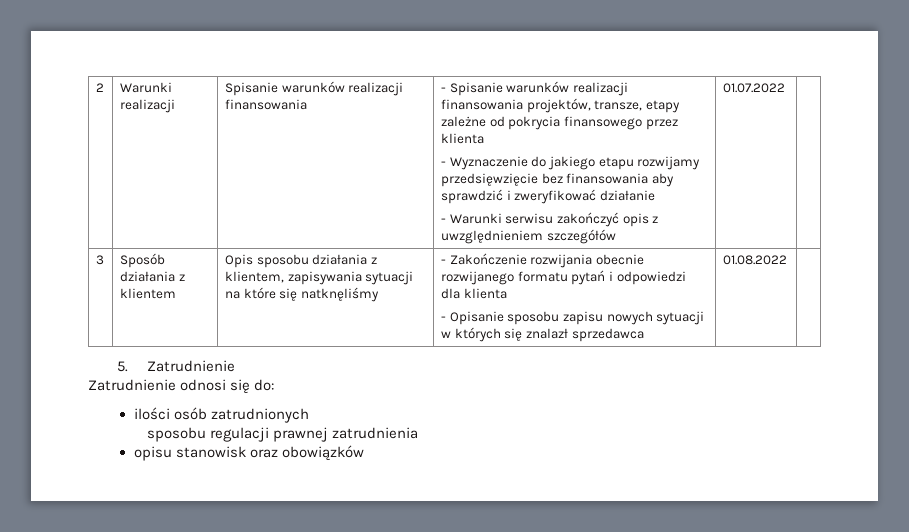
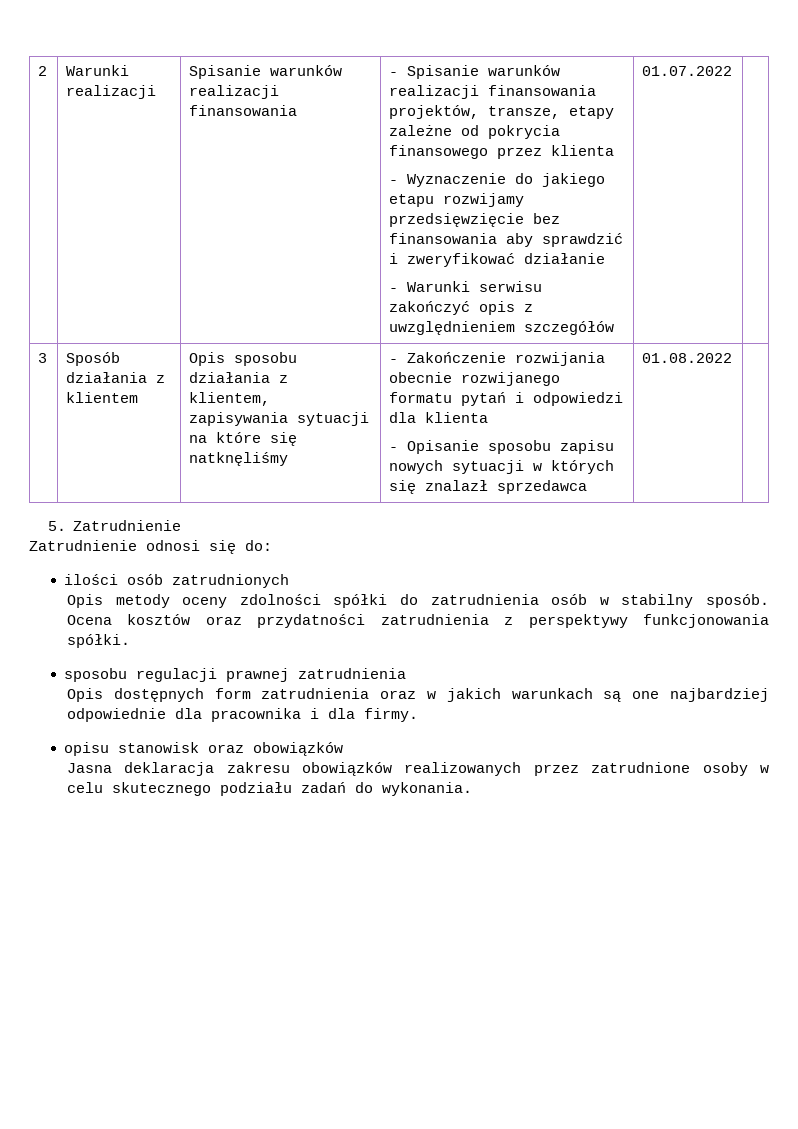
[146,427,418,442] [133,445,364,461] sposobu regulacji prawnej zatrudnienia // opisu stanowisk oraz obowiązków -> [66,594,769,608] [66,614,769,628] [66,634,130,648] [64,668,407,682] [66,688,769,702] [66,708,418,722] [64,742,344,756] [66,762,769,776] [66,782,472,796] Opis metody oceny zdolności spółki do zatrudnienia osób w stabilny sposób. Ocena kosztów oraz przydatności zatrudnienia z perspektywy funkcjonowania spółki. // sposobu regulacji prawnej zatrudnienia // Opis dostępnych form zatrudnienia oraz w jakich warunkach są one najbardziej odpowiednie dla pracownika i dla firmy. // opisu stanowisk oraz obowiązków // Jasna deklaracja zakresu obowiązków realizowanych przez zatrudnione osoby w celu skutecznego podziału zadań do wykonania.

